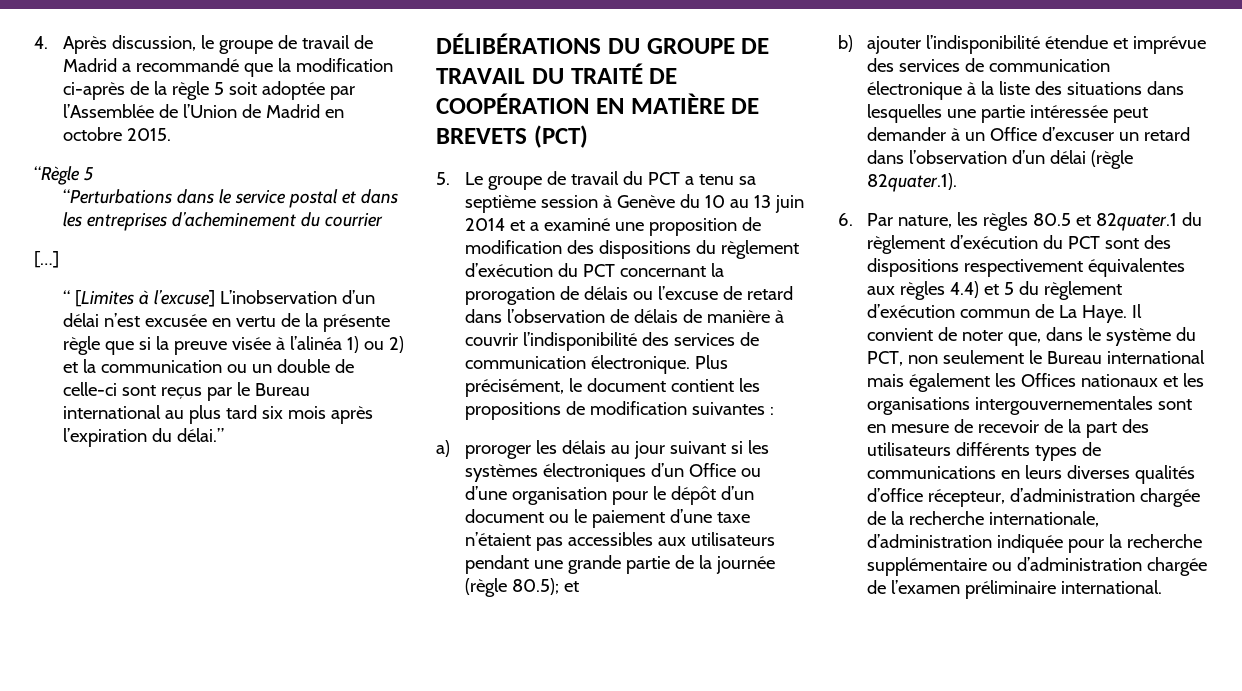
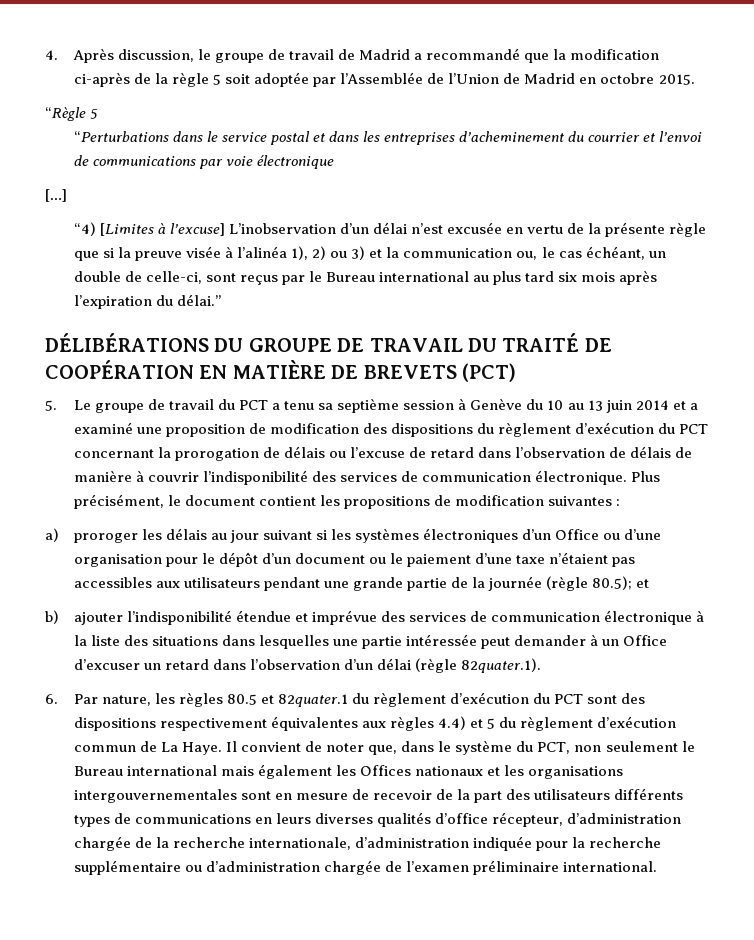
(383, 220) none -> [643,131,703,142] [73,155,334,169] et l’envoi de communications par voie électronique
[62,290,70,304] “ -> [73,222,96,236] “4)
[346,336,404,353] [62,359,247,373] 1) ou 2) et la communication ou -> [291,246,645,260] 1), 2) ou 3) et la communication ou, le cas échéant,
[62,382,117,396] celle-ci -> [145,271,202,284] celle-ci,

